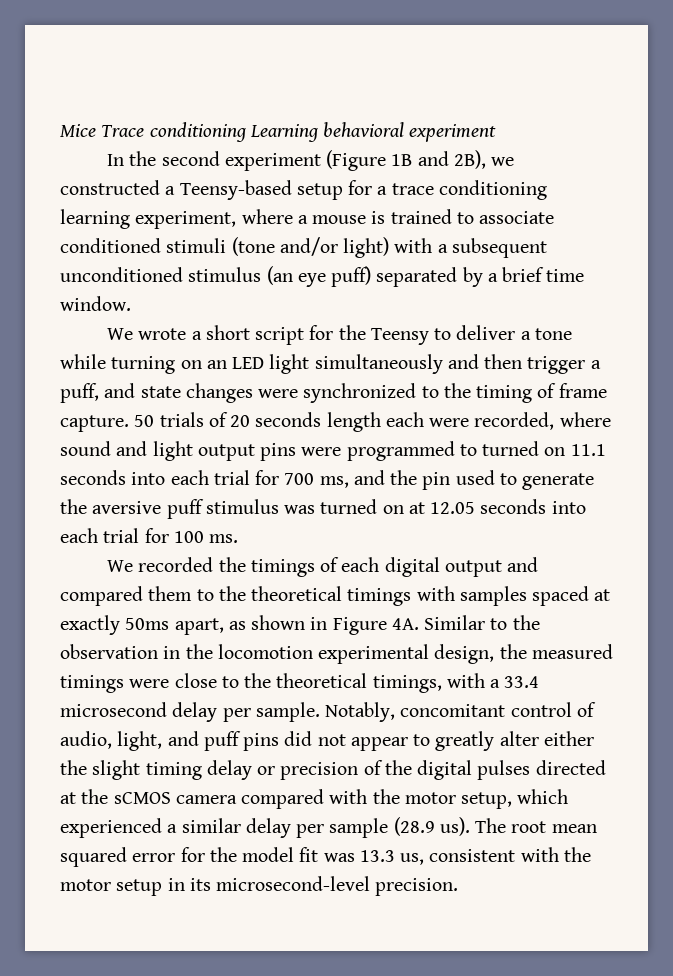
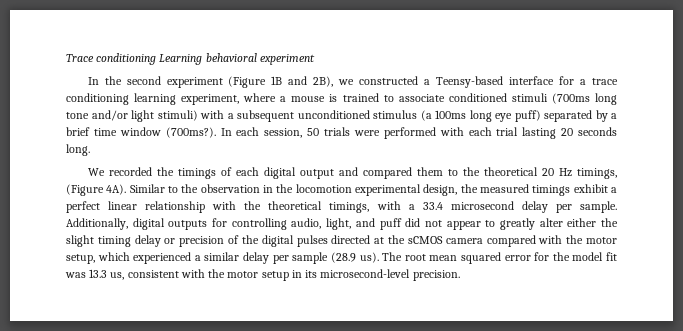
[60,124,96,137] Mice -> (66, 58) none
[296,183,343,200] setup -> [509,76,555,85] interface
[231,237,390,258] (tone and/or light) -> [551,93,618,105] [66,110,198,122] (700ms long tone and/or light stimuli)
[266,266,293,285] (an -> [420,110,492,122] (a 100ms long
[60,296,131,311] [107,325,573,345] [60,354,601,374] [60,383,607,403] [60,412,611,432] [60,441,606,461] [60,470,595,490] [60,499,586,519] [60,528,239,543] window. // We wrote a short script for the Teensy to deliver a tone while turning on an LED light simultaneously and then trigger a puff, and state changes were synchronized to the timing of frame capture. 50 trials of 20 seconds length each were recorded, where sound and light output pins were programmed to turned on 11.1 seconds into each trial for 700 ms, and the pin used to generate the aversive puff stimulus was turned on at 12.05 seconds into each trial for 100 ms. -> [119,127,617,139] [66,144,90,156] window (700ms?). In each session, 50 trials were performed with each trial lasting 20 seconds long.
[347,586,611,606] [60,615,419,635] timings with samples spaced at exactly 50ms apart, as shown in Figure 4A. -> [541,168,617,179] [66,184,127,196] 20 Hz timings, (Figure 4A).
[129,673,239,688] were close to -> [573,184,617,193] [66,201,237,213] exhibit a perfect linear relationship with
[325,702,596,722] Notably, concomitant control of -> [66,218,287,230] Additionally, digital outputs for controlling
[243,733,280,751] pins -> (402, 224) none

